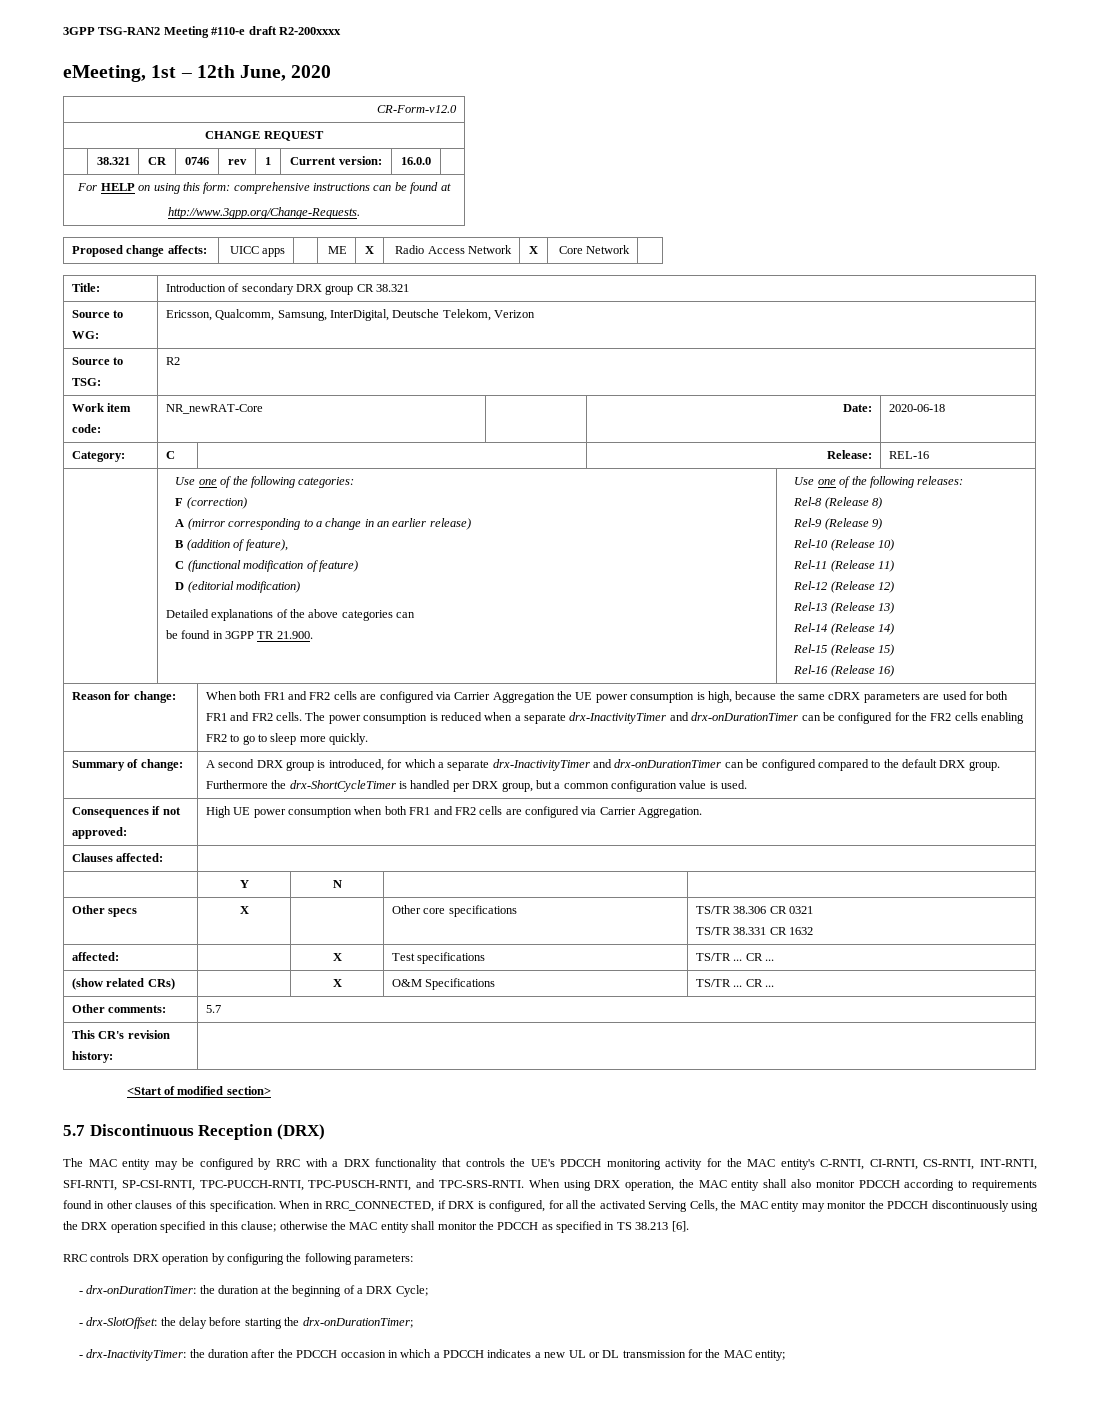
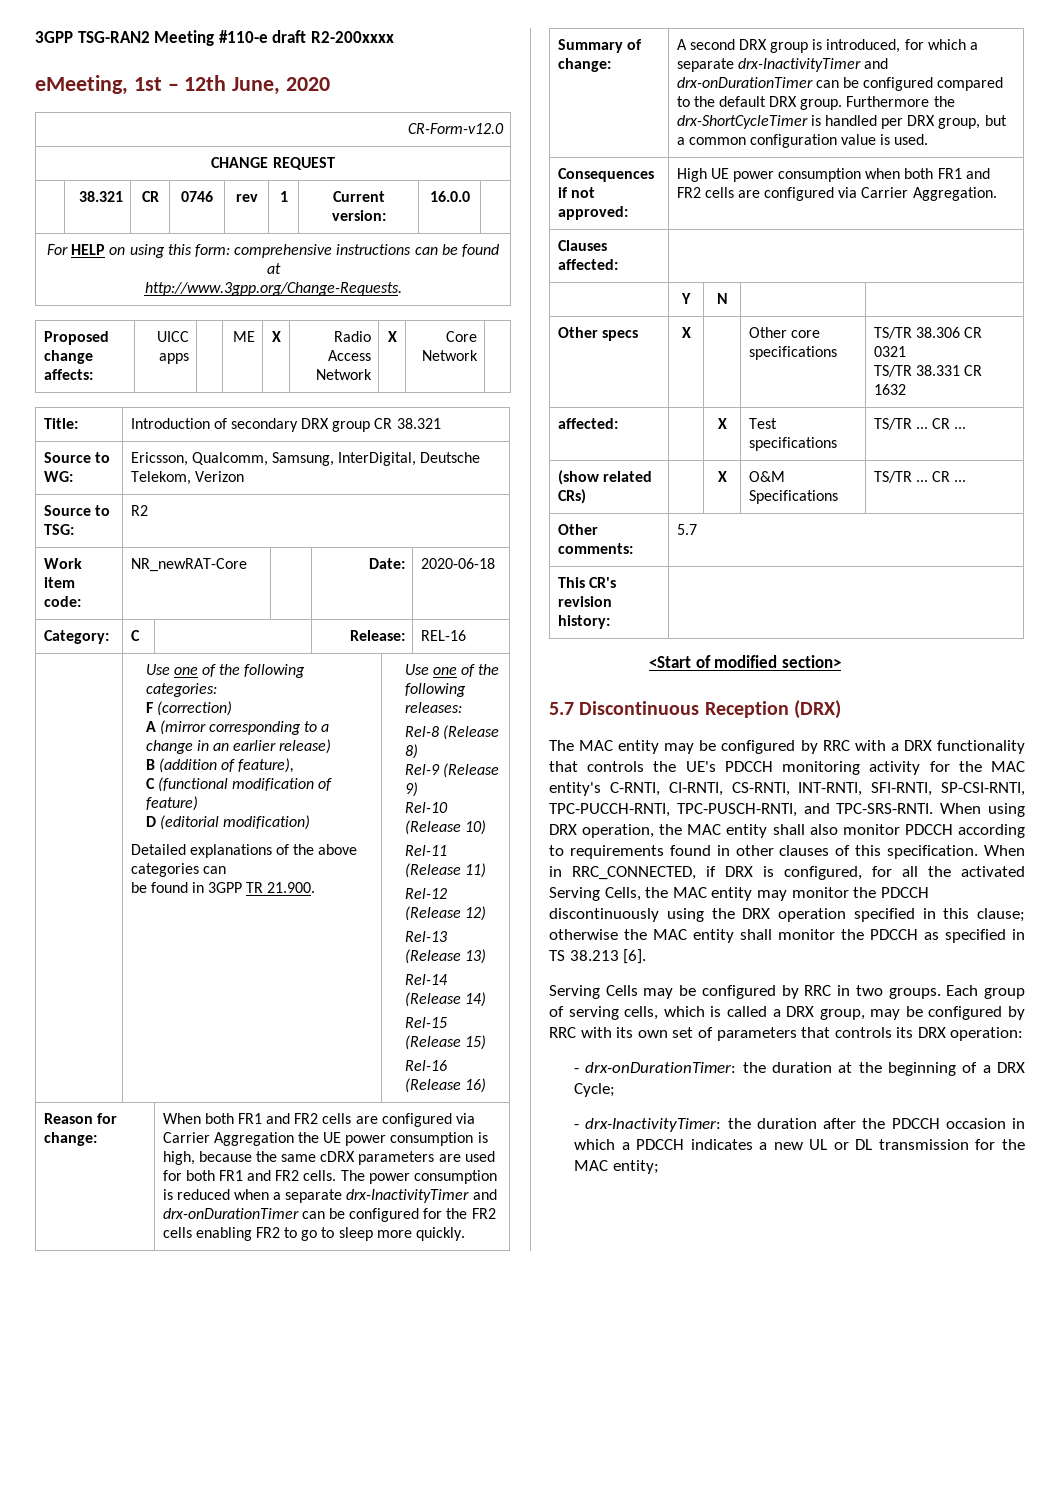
[63,1253,413,1265] RRC controls DRX operation by configuring the following parameters: -> [549,985,1025,999] [549,1006,1025,1020] [549,1027,1024,1041] Serving Cells may be configured by RRC in two groups. Each group of serving cells, which is called a DRX group, may be configured by RRC with its own set of parameters that controls its DRX operation:
[78,1317,413,1329] // - drx-SlotOffset: the delay before starting the drx-onDurationTimer; -> (616, 1090) none

